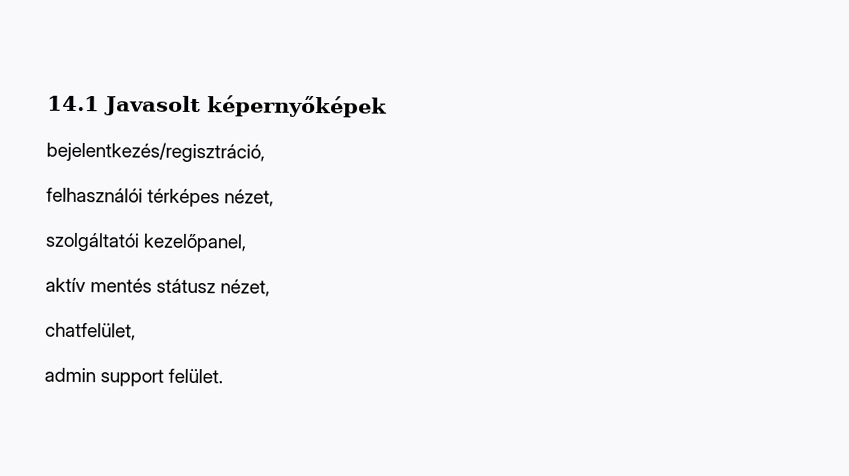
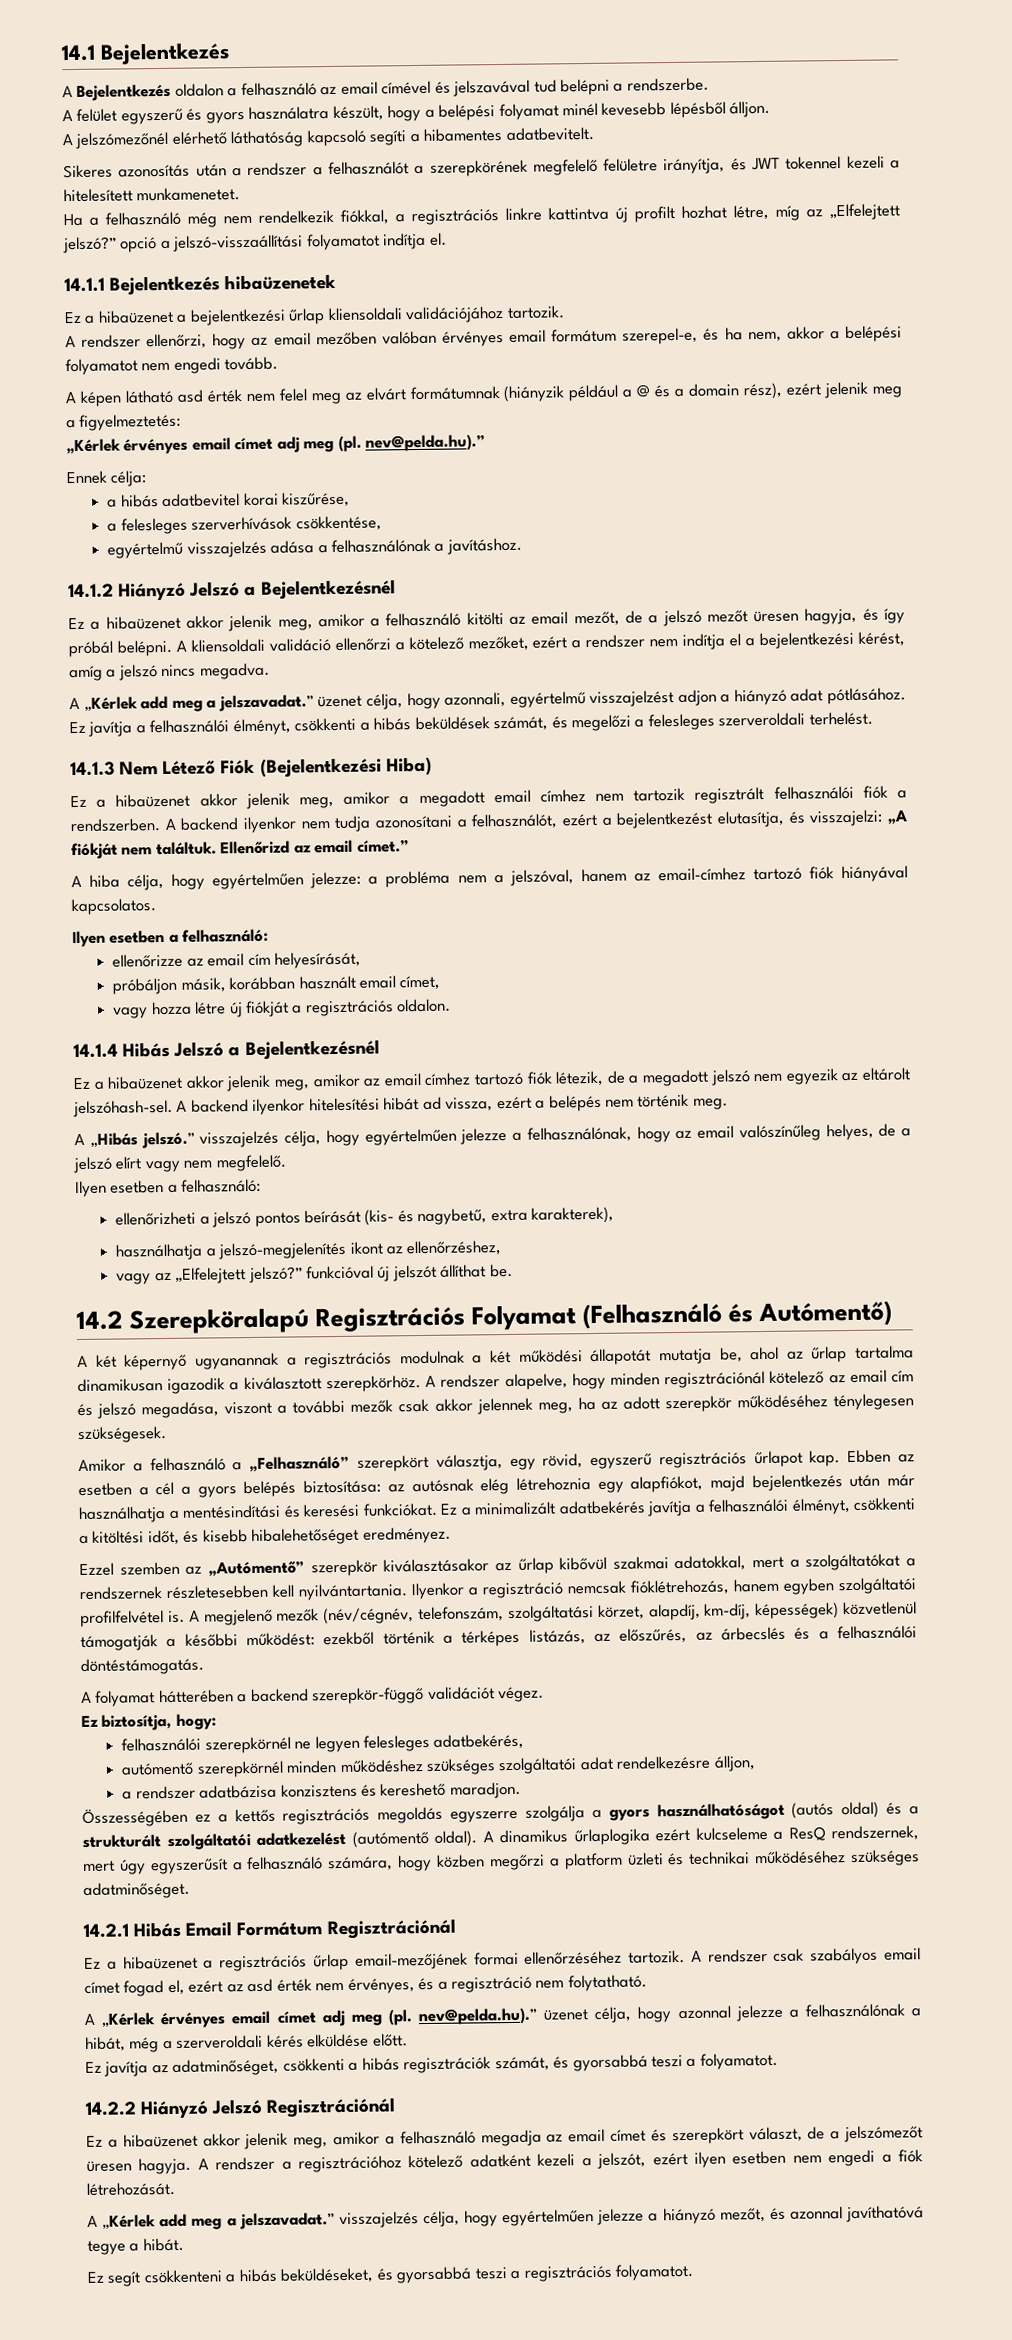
[104,95,387,118] [46,141,265,163] [46,187,275,208] [45,232,248,253] [45,277,271,297] [45,322,136,341] [44,367,224,387] Javasolt képernyőképek // bejelentkezés/regisztráció, // felhasználói térképes nézet, // szolgáltatói kezelőpanel, // aktív mentés státusz nézet, // chatfelület, // admin support felület. -> [100,42,230,65] [62,77,709,101] [62,100,771,125] [62,126,594,149] [63,155,900,179] [63,187,241,203] [63,203,900,228] [63,232,447,254] [64,273,337,296] [64,305,565,326] [65,325,903,350] [65,356,279,376] [65,381,903,407] [66,413,182,431] [66,434,487,455] [66,470,147,487] [107,491,350,508] [107,515,382,535] [107,537,522,559] [68,579,396,601] [68,607,905,632] [68,631,906,658] [69,662,270,682] [69,687,906,712] [69,711,873,737] [70,756,432,778] [70,785,907,810] [70,809,907,834] [71,839,410,860] [71,865,908,891] [71,898,156,916] [72,928,270,948] [112,951,361,969] [112,975,441,995] [113,998,452,1019] [73,1039,380,1061] [73,1067,911,1092] [73,1093,728,1118] [74,1123,911,1149] [73,1154,286,1174] [75,1178,262,1198] [115,1206,615,1228] [115,1240,502,1261] [116,1263,513,1285] [76,1300,893,1335] [77,1345,914,1371] [77,1369,914,1394] [77,1393,914,1419] [77,1425,167,1444] [78,1449,916,1473] [78,1474,915,1498] [78,1497,916,1524] [79,1526,451,1546] [79,1553,916,1577] [79,1577,916,1601] [80,1601,918,1628] [80,1625,918,1652] [80,1657,204,1676] [81,1686,545,1707] [81,1713,217,1731] [121,1733,525,1754] [121,1755,756,1778] [122,1781,521,1800] [82,1801,920,1827] [82,1825,919,1851] [83,1849,921,1875] [83,1881,190,1899] [83,1918,456,1940] [84,1947,922,1972] [84,1974,647,1997] [84,2003,921,2029] [85,2033,408,2053] [85,2052,778,2077] [85,2097,397,2119] [86,2125,924,2150] [86,2149,923,2175] [86,2181,175,2196] [87,2205,924,2230] [87,2237,184,2255] [87,2263,694,2287] Bejelentkezés // A Bejelentkezés oldalon a felhasználó az email címével és jelszavával tud belépni a rendszerbe. // A felület egyszerű és gyors használatra készült, hogy a belépési folyamat minél kevesebb lépésből álljon. // A jelszómezőnél elérhető láthatóság kapcsoló segíti a hibamentes adatbevitelt. // Sikeres azonosítás után a rendszer a felhasználót a szerepkörének megfelelő felületre irányítja, és JWT tokennel kezeli a hitelesített munkamenetet. // Ha a felhasználó még nem rendelkezik fiókkal, a regisztrációs linkre kattintva új profilt hozhat létre, míg az „Elfelejtett jelszó?” opció a jelszó-visszaállítási folyamatot indítja el. // 14.1.1 Bejelentkezés hibaüzenetek // Ez a hibaüzenet a bejelentkezési űrlap kliensoldali validációjához tartozik. // A rendszer ellenőrzi, hogy az email mezőben valóban érvényes email formátum szerepel-e, és ha nem, akkor a belépési folyamatot nem engedi tovább. // A képen látható asd érték nem felel meg az elvárt formátumnak (hiányzik például a @ és a domain rész), ezért jelenik meg a figyelmeztetés: // „Kérlek érvényes email címet adj meg (pl. nev@pelda.hu).” // Ennek célja: // a hibás adatbevitel korai kiszűrése, // a felesleges szerverhívások csökkentése, // egyértelmű visszajelzés adása a felhasználónak a javításhoz. // 14.1.2 Hiányzó Jelszó a Bejelentkezésnél // Ez a hibaüzenet akkor jelenik meg, amikor a felhasználó kitölti az email mezőt, de a jelszó mezőt üresen hagyja, és így próbál belépni. A kliensoldali validáció ellenőrzi a kötelező mezőket, ezért a rendszer nem indítja el a bejelentkezési kérést, amíg a jelszó nincs megadva. // A „Kérlek add meg a jelszavadat.” üzenet célja, hogy azonnali, egyértelmű visszajelzést adjon a hiányzó adat pótlásához. Ez javítja a felhasználói élményt, csökkenti a hibás beküldések számát, és megelőzi a felesleges szerveroldali terhelést. // 14.1.3 Nem Létező Fiók (Bejelentkezési Hiba) // Ez a hibaüzenet akkor jelenik meg, amikor a megadott email címhez nem tartozik regisztrált felhasználói fiók a rendszerben. A backend ilyenkor nem tudja azonosítani a felhasználót, ezért a bejelentkezést elutasítja, és visszajelzi: „A fiókját nem találtuk. Ellenőrizd az email címet.” // A hiba célja, hogy egyértelműen jelezze: a probléma nem a jelszóval, hanem az email-címhez tartozó fiók hiányával kapcsolatos. // Ilyen esetben a felhasználó: // ellenőrizze az email cím helyesírását, // próbáljon másik, korábban használt email címet, // vagy hozza létre új fiókját a regisztrációs oldalon. // 14.1.4 Hibás Jelszó a Bejelentkezésnél // Ez a hibaüzenet akkor jelenik meg, amikor az email címhez tartozó fiók létezik, de a megadott jelszó nem egyezik az eltárolt jelszóhash-sel. A backend ilyenkor hitelesítési hibát ad vissza, ezért a belépés nem történik meg. // A „Hibás jelszó.” visszajelzés célja, hogy egyértelműen jelezze a felhasználónak, hogy az email valószínűleg helyes, de a jelszó elírt vagy nem megfelelő. // Ilyen esetben a felhasználó: // ellenőrizheti a jelszó pontos beírását (kis- és nagybetű, extra karakterek), // használhatja a jelszó-megjelenítés ikont az ellenőrzéshez, // vagy az „Elfelejtett jelszó?” funkcióval új jelszót állíthat be. // 14.2 Szerepköralapú Regisztrációs Folyamat (Felhasználó és Autómentő) // A két képernyő ugyanannak a regisztrációs modulnak a két működési állapotát mutatja be, ahol az űrlap tartalma dinamikusan igazodik a kiválasztott szerepkörhöz. A rendszer alapelve, hogy minden regisztrációnál kötelező az email cím és jelszó megadása, viszont a további mezők csak akkor jelennek meg, ha az adott szerepkör működéséhez ténylegesen szükségesek. // Amikor a felhasználó a „Felhasználó” szerepkört választja, egy rövid, egyszerű regisztrációs űrlapot kap. Ebben az esetben a cél a gyors belépés biztosítása: az autósnak elég létrehoznia egy alapfiókot, majd bejelentkezés után már használhatja a mentésindítási és keresési funkciókat. Ez a minimalizált adatbekérés javítja a felhasználói élményt, csökkenti a kitöltési időt, és kisebb hibalehetőséget eredményez. // Ezzel szemben az „Autómentő” szerepkör kiválasztásakor az űrlap kibővül szakmai adatokkal, mert a szolgáltatókat a rendszernek részletesebben kell nyilvántartania. Ilyenkor a regisztráció nemcsak fióklétrehozás, hanem egyben szolgáltatói profilfelvétel is. A megjelenő mezők (név/cégnév, telefonszám, szolgáltatási körzet, alapdíj, km-díj, képességek) közvetlenül támogatják a későbbi működést: ezekből történik a térképes listázás, az előszűrés, az árbecslés és a felhasználói döntéstámogatás. // A folyamat hátterében a backend szerepkör-függő validációt végez. // Ez biztosítja, hogy: // felhasználói szerepkörnél ne legyen felesleges adatbekérés, // autómentő szerepkörnél minden működéshez szükséges szolgáltatói adat rendelkezésre álljon, // a rendszer adatbázisa konzisztens és kereshető maradjon. // Összességében ez a kettős regisztrációs megoldás egyszerre szolgálja a gyors használhatóságot (autós oldal) és a strukturált szolgáltatói adatkezelést (autómentő oldal). A dinamikus űrlaplogika ezért kulcseleme a ResQ rendszernek, mert úgy egyszerűsít a felhasználó számára, hogy közben megőrzi a platform üzleti és technikai működéséhez szükséges adatminőséget. // 14.2.1 Hibás Email Formátum Regisztrációnál // Ez a hibaüzenet a regisztrációs űrlap email-mezőjének formai ellenőrzéséhez tartozik. A rendszer csak szabályos email címet fogad el, ezért az asd érték nem érvényes, és a regisztráció nem folytatható. // A „Kérlek érvényes email címet adj meg (pl. nev@pelda.hu).” üzenet célja, hogy azonnal jelezze a felhasználónak a hibát, még a szerveroldali kérés elküldése előtt. // Ez javítja az adatminőséget, csökkenti a hibás regisztrációk számát, és gyorsabbá teszi a folyamatot. // 14.2.2 Hiányzó Jelszó Regisztrációnál // Ez a hibaüzenet akkor jelenik meg, amikor a felhasználó megadja az email címet és szerepkört választ, de a jelszómezőt üresen hagyja. A rendszer a regisztrációhoz kötelező adatként kezeli a jelszót, ezért ilyen esetben nem engedi a fiók létrehozását. // A „Kérlek add meg a jelszavadat.” visszajelzés célja, hogy egyértelműen jelezze a hiányzó mezőt, és azonnal javíthatóvá tegye a hibát. // Ez segít csökkenteni a hibás beküldéseket, és gyorsabbá teszi a regisztrációs folyamatot.

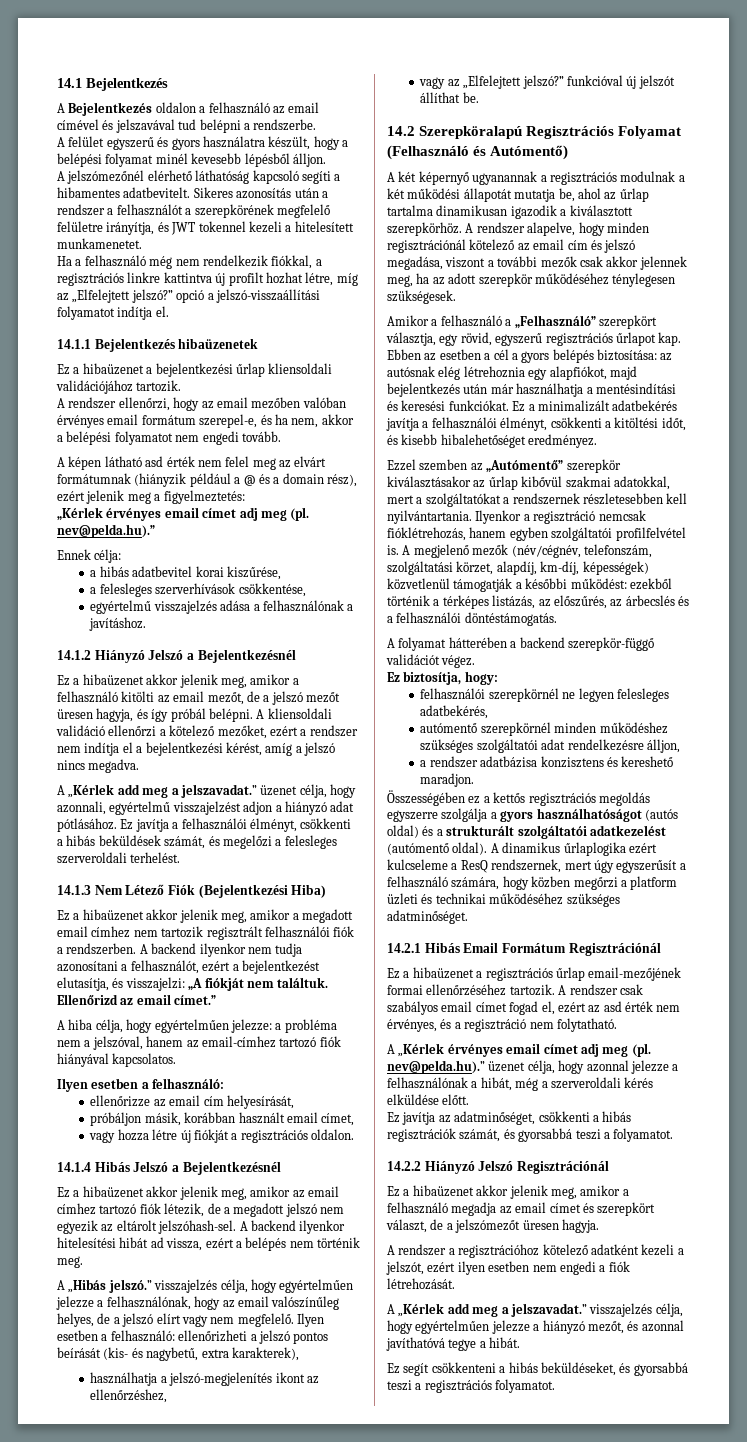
(594, 133) // -> (191, 192) none
[75,1178,262,1198] // Ilyen esetben a felhasználó: // -> [297,1313,324,1327] [57,1330,175,1342] Ilyen esetben a felhasználó:
(192, 2166) none -> (599, 1226) //

